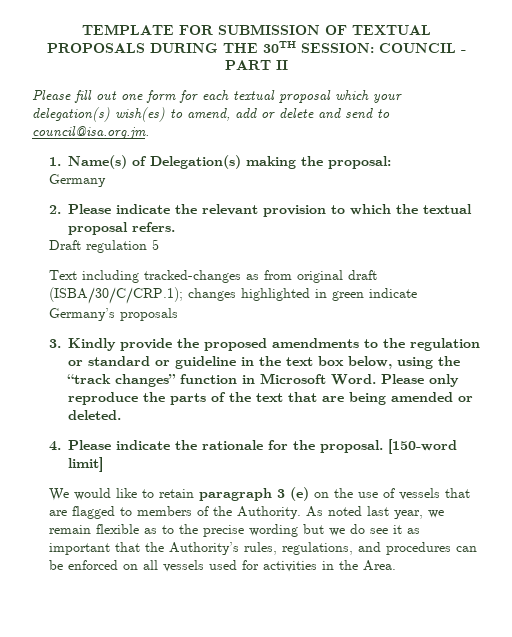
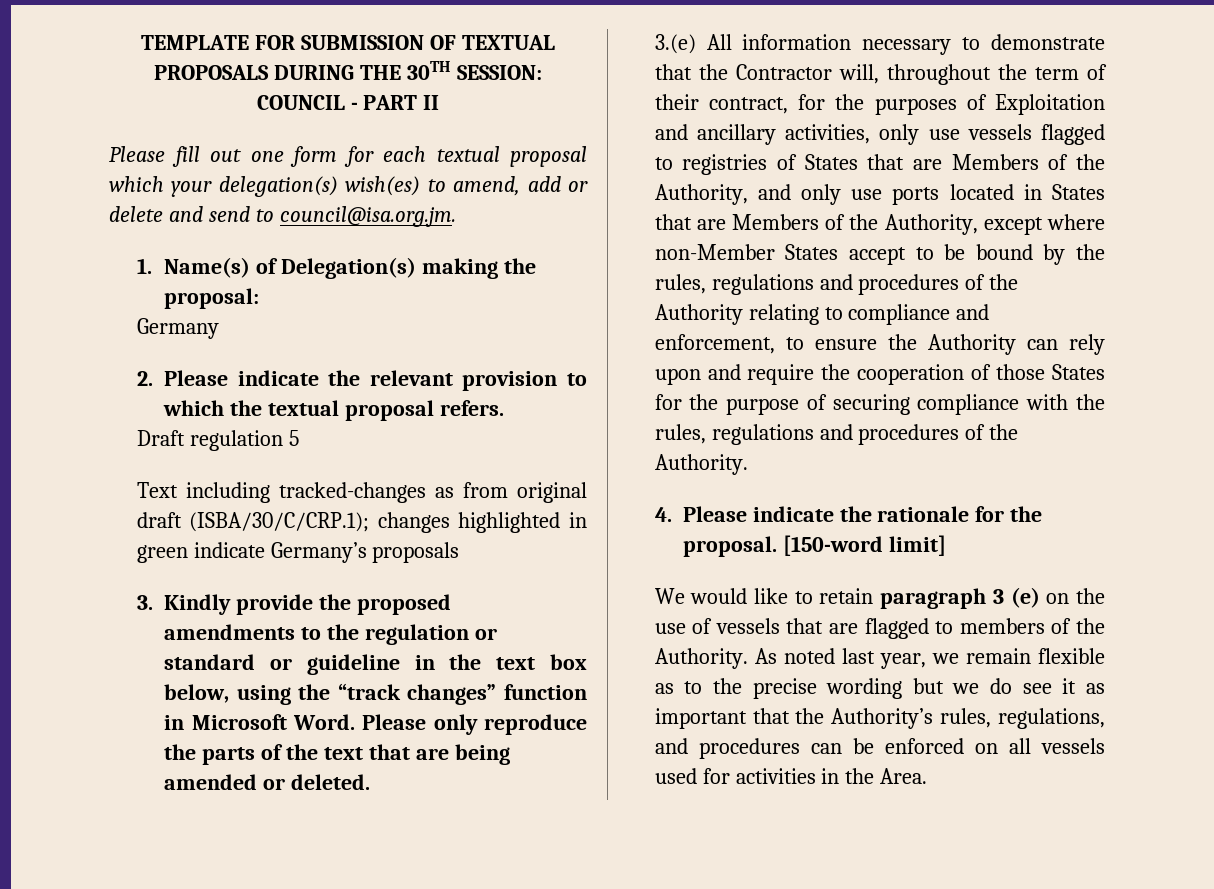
(121, 415) none -> [654,34,1105,55] [654,64,1107,85] [654,94,1105,115] [654,124,1105,145] [654,154,1105,175] [654,184,1105,205] [654,214,1105,235] [654,244,1105,265] [654,274,1019,295] [654,304,990,325] [654,334,1105,355] [654,364,1105,385] [654,394,1105,415] [654,424,1019,445] [654,454,748,475] // 3.(e) All information necessary to demonstrate that the Contractor will, throughout the term of their contract, for the purposes of Exploitation and ancillary activities, only use vessels flagged to registries of States that are Members of the Authority, and only use ports located in States that are Members of the Authority, except where non-Member States accept to be bound by the rules, regulations and procedures of the Authority relating to compliance and enforcement, to ensure the Authority can rely upon and require the cooperation of those States for the purpose of securing compliance with the rules, regulations and procedures of the Authority.

